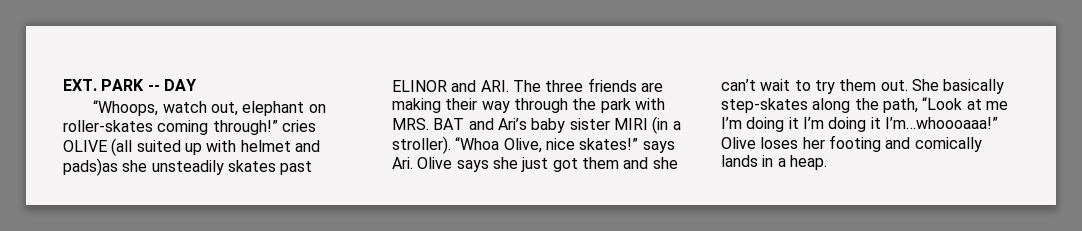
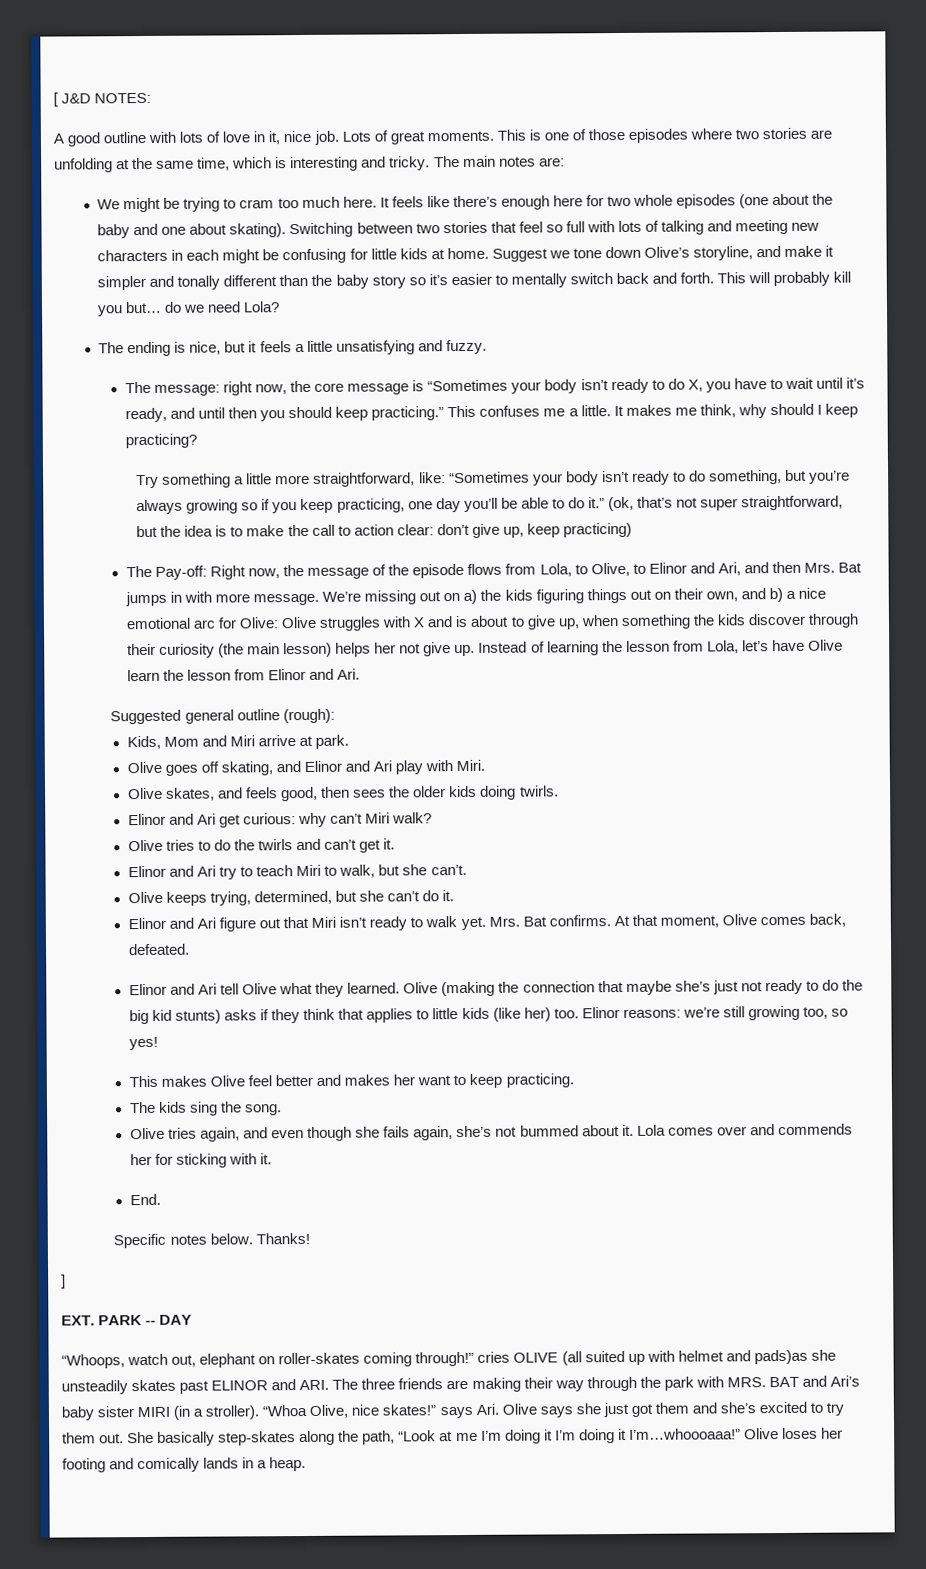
(63, 85) none -> [53,92,152,107] [53,127,833,147] [54,155,565,173] [97,193,834,213] [97,219,820,239] [97,245,835,264] [97,271,852,291] [97,301,281,317] [98,339,487,357] [124,377,866,396] [124,403,858,423] [124,433,197,449] [136,469,850,489] [136,495,844,515] [136,522,632,538] [125,561,863,580] [124,587,827,607] [125,613,859,631] [126,639,843,658] [126,668,361,682] [110,708,335,725] [126,734,350,750] [126,759,486,776] [127,785,559,802] [127,812,433,828] [127,838,396,853] [127,864,467,880] [127,890,455,906] [127,913,846,932] [127,943,190,956] [128,979,863,997] [128,1005,849,1025] [128,1036,158,1051] [128,1073,574,1088] [128,1101,283,1116] [129,1123,853,1142] [129,1153,273,1168] [129,1193,161,1206] [113,1232,310,1249] [61,1274,66,1289] [ J&D NOTES: // A good outline with lots of love in it, nice job. Lots of great moments. This is one of those episodes where two stories are unfolding at the same time, which is interesting and tricky. The main notes are: // We might be trying to cram too much here. It feels like there’s enough here for two whole episodes (one about the baby and one about skating). Switching between two stories that feel so full with lots of talking and meeting new characters in each might be confusing for little kids at home. Suggest we tone down Olive’s storyline, and make it simpler and tonally different than the baby story so it’s easier to mentally switch back and forth. This will probably kill you but… do we need Lola? // The ending is nice, but it feels a little unsatisfying and fuzzy. // The message: right now, the core message is “Sometimes your body isn’t ready to do X, you have to wait until it’s ready, and until then you should keep practicing.” This confuses me a little. It makes me think, why should I keep practicing? // Try something a little more straightforward, like: “Sometimes your body isn’t ready to do something, but you’re always growing so if you keep practicing, one day you’ll be able to do it.” (ok, that’s not super straightforward, but the idea is to make the call to action clear: don’t give up, keep practicing) // The Pay-off: Right now, the message of the episode flows from Lola, to Olive, to Elinor and Ari, and then Mrs. Bat jumps in with more message. We’re missing out on a) the kids figuring things out on their own, and b) a nice emotional arc for Olive: Olive struggles with X and is about to give up, when something the kids discover through their curiosity (the main lesson) helps her not give up. Instead of learning the lesson from Lola, let’s have Olive learn the lesson from Elinor and Ari. // Suggested general outline (rough): // Kids, Mom and Miri arrive at park. // Olive goes off skating, and Elinor and Ari play with Miri. // Olive skates, and feels good, then sees the older kids doing twirls. // Elinor and Ari get curious: why can’t Miri walk? // Olive tries to do the twirls and can’t get it. // Elinor and Ari try to teach Miri to walk, but she can’t. // Olive keeps trying, determined, but she can’t do it. // Elinor and Ari figure out that Miri isn’t ready to walk yet. Mrs. Bat confirms. At that moment, Olive comes back, defeated. // Elinor and Ari tell Olive what they learned. Olive (making the connection that maybe she’s just not ready to do the big kid stunts) asks if they think that applies to little kids (like her) too. Elinor reasons: we’re still growing too, so yes! // This makes Olive feel better and makes her want to keep practicing. // The kids sing the song. // Olive tries again, and even though she fails again, she’s not bummed about it. Lola comes over and commends her for sticking with it. // End. // Specific notes below. Thanks! // ] //
[652,157,678,169] [721,79,791,91] she can’t wait -> [719,1401,807,1414] she’s excited

